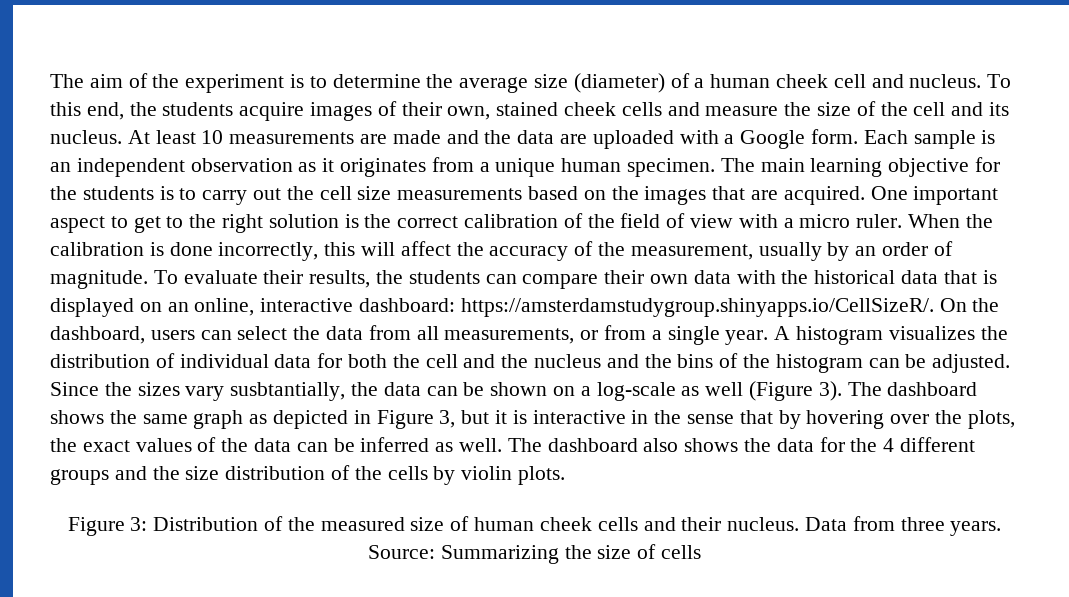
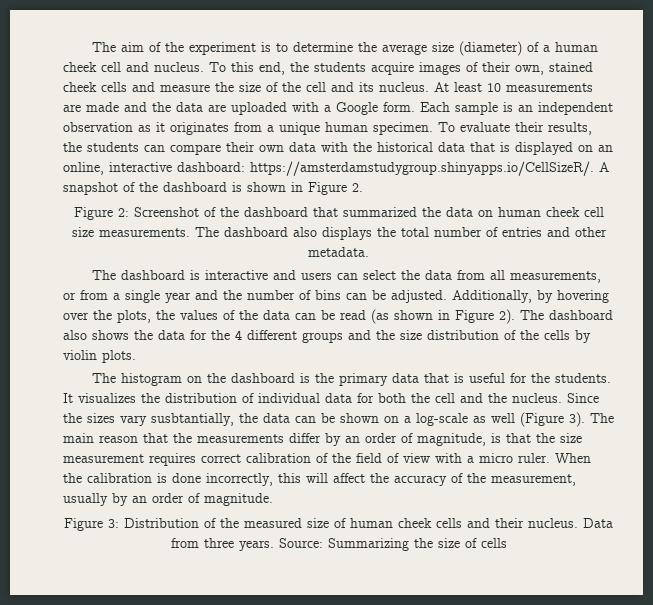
[720,157,1001,177] [50,186,999,205] [50,214,392,233] The main learning objective for the students is to carry out the cell size measurements based on the images that are acquired. One important aspect to get to the right solution is the -> [438,122,592,135] [63,142,613,155] [63,161,609,176] [63,182,363,195] [73,207,604,220] [71,227,607,240] [308,247,369,257] [91,270,601,283] [63,290,609,303] [63,309,613,324] [63,330,591,343] [63,350,136,363] [91,373,611,386] [63,393,599,403] [63,412,614,427] [63,433,582,446] [63,453,196,466] To evaluate their results, the students can compare their own data with the historical data that is displayed on an online, interactive dashboard: https://amsterdamstudygroup.shinyapps.io/CellSizeR/. A snapshot of the dashboard is shown in Figure 2. // Figure 2: Screenshot of the dashboard that summarized the data on human cheek cell size measurements. The dashboard also displays the total number of entries and other metadata. // The dashboard is interactive and users can select the data from all measurements, or from a single year and the number of bins can be adjusted. Additionally, by hovering over the plots, the values of the data can be read (as shown in Figure 2). The dashboard also shows the data for the 4 different groups and the size distribution of the cells by violin plots. // The histogram on the dashboard is the primary data that is useful for the students. It visualizes the distribution of individual data for both the cell and the nucleus. Since the sizes vary susbtantially, the data can be shown on a log-scale as well (Figure 3). The main reason that the measurements differ by an order of magnitude, is that the size measurement requires
[153,270,997,289] [50,298,1000,317] [50,325,1008,345] [50,353,1011,373] [50,381,978,401] [50,410,1015,429] [50,437,976,452] [50,465,566,485] To evaluate their results, the students can compare their own data with the historical data that is displayed on an online, interactive dashboard: https://amsterdamstudygroup.shinyapps.io/CellSizeR/. On the dashboard, users can select the data from all measurements, or from a single year. A histogram visualizes the distribution of individual data for both the cell and the nucleus and the bins of the histogram can be adjusted. Since the sizes vary susbtantially, the data can be shown on a log-scale as well (Figure 3). The dashboard shows the same graph as depicted in Figure 3, but it is interactive in the sense that by hovering over the plots, the exact values of the data can be inferred as well. The dashboard also shows the data for the 4 different groups and the size distribution of the cells by violin plots. -> (273, 499) none

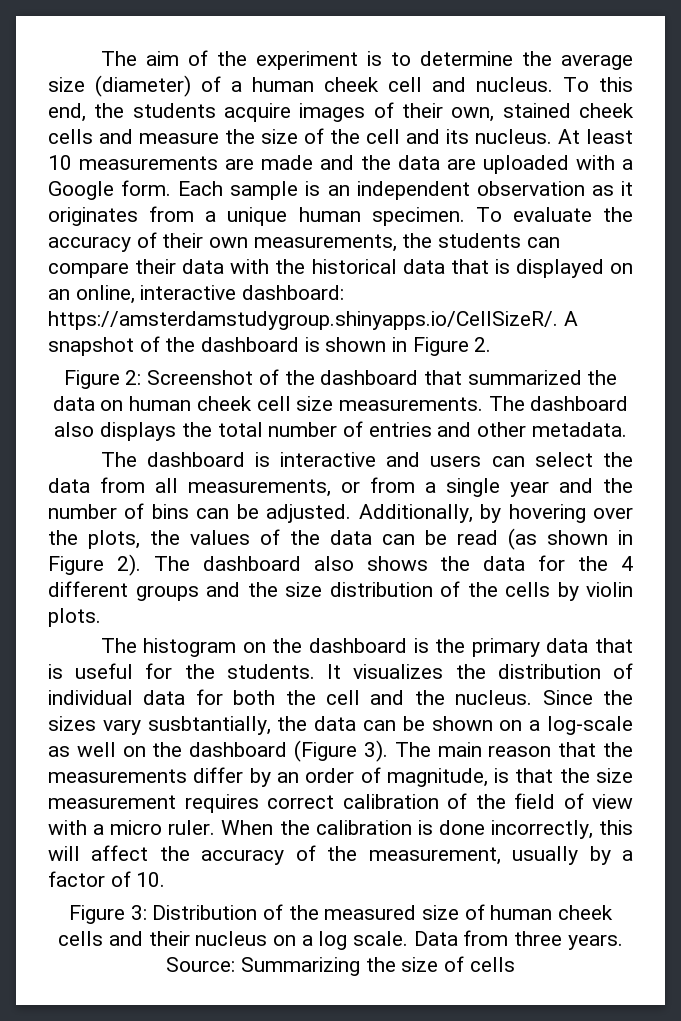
[515,122,592,135] their results, -> [603,207,633,222] [48,232,397,252] the accuracy of their own measurements,
[259,145,284,152] own -> (177, 266) none
(515, 418) none -> [122,742,288,757] on the dashboard
[132,493,273,506] an order of magnitude. -> [622,850,634,861] [48,871,166,887] a factor of 10.
[528,518,578,528] nucleus. -> [195,931,409,950] nucleus on a log scale.

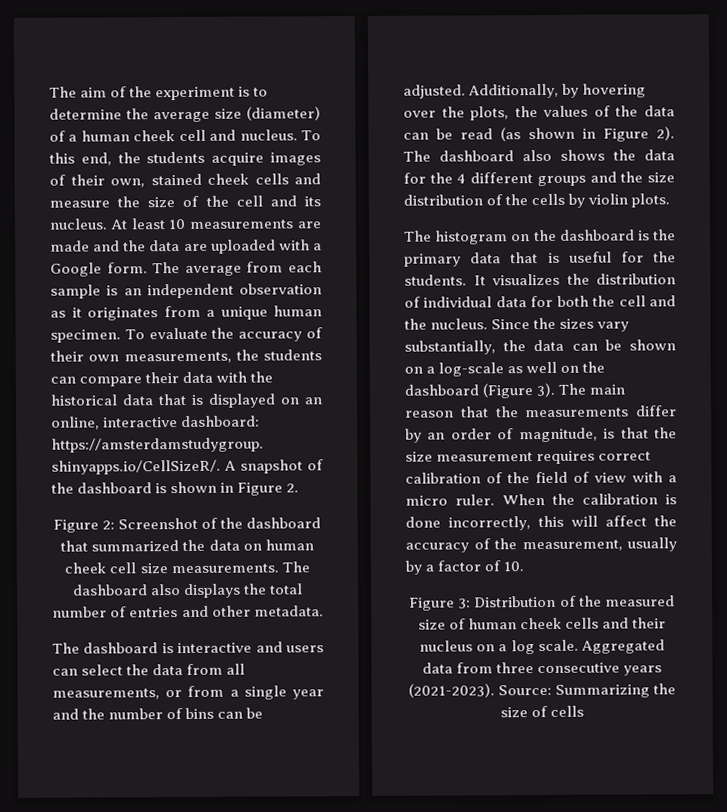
[178,181,224,196] Each -> [152,261,322,276] The average from each
[147,716,271,735] susbtantially, -> [404,340,496,355] substantially,
[413,930,623,950] Data from three years. -> [580,639,665,654] [421,662,663,676] [407,683,495,698] Aggregated data from three consecutive years (2021-2023).

